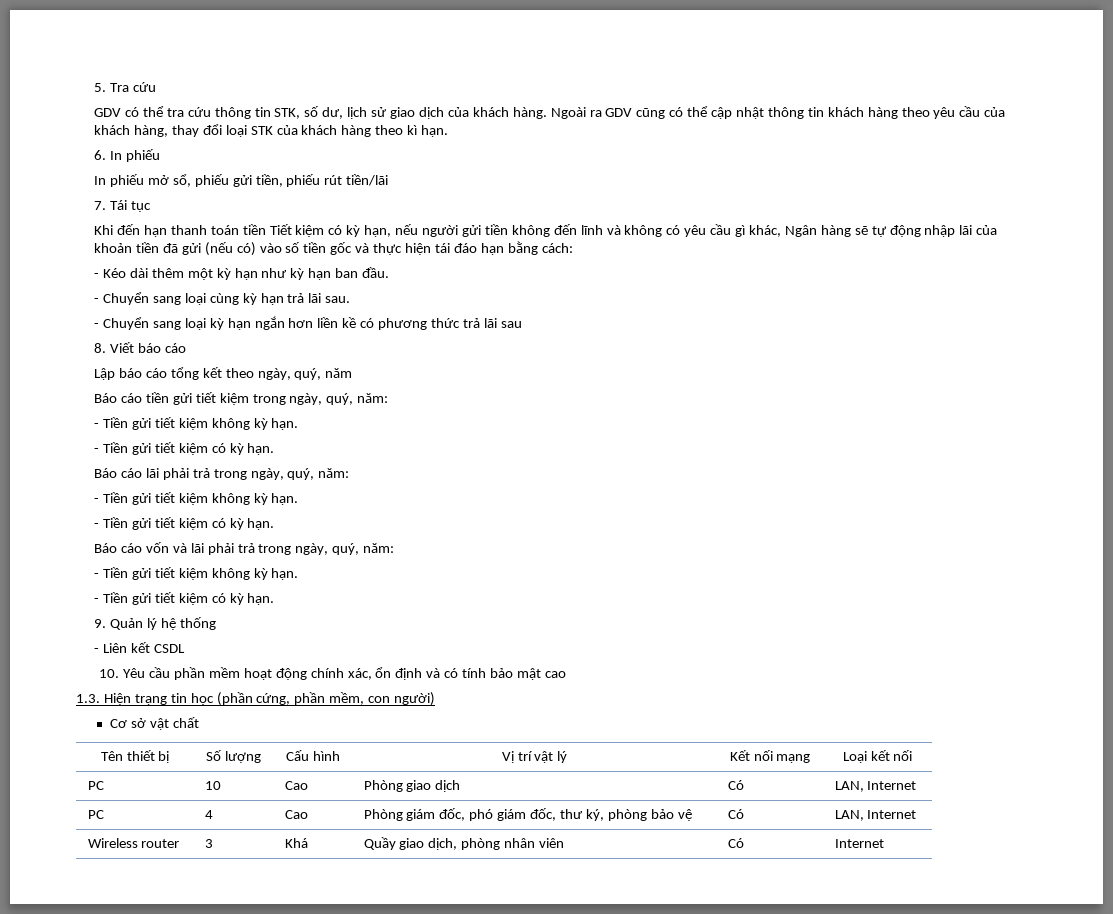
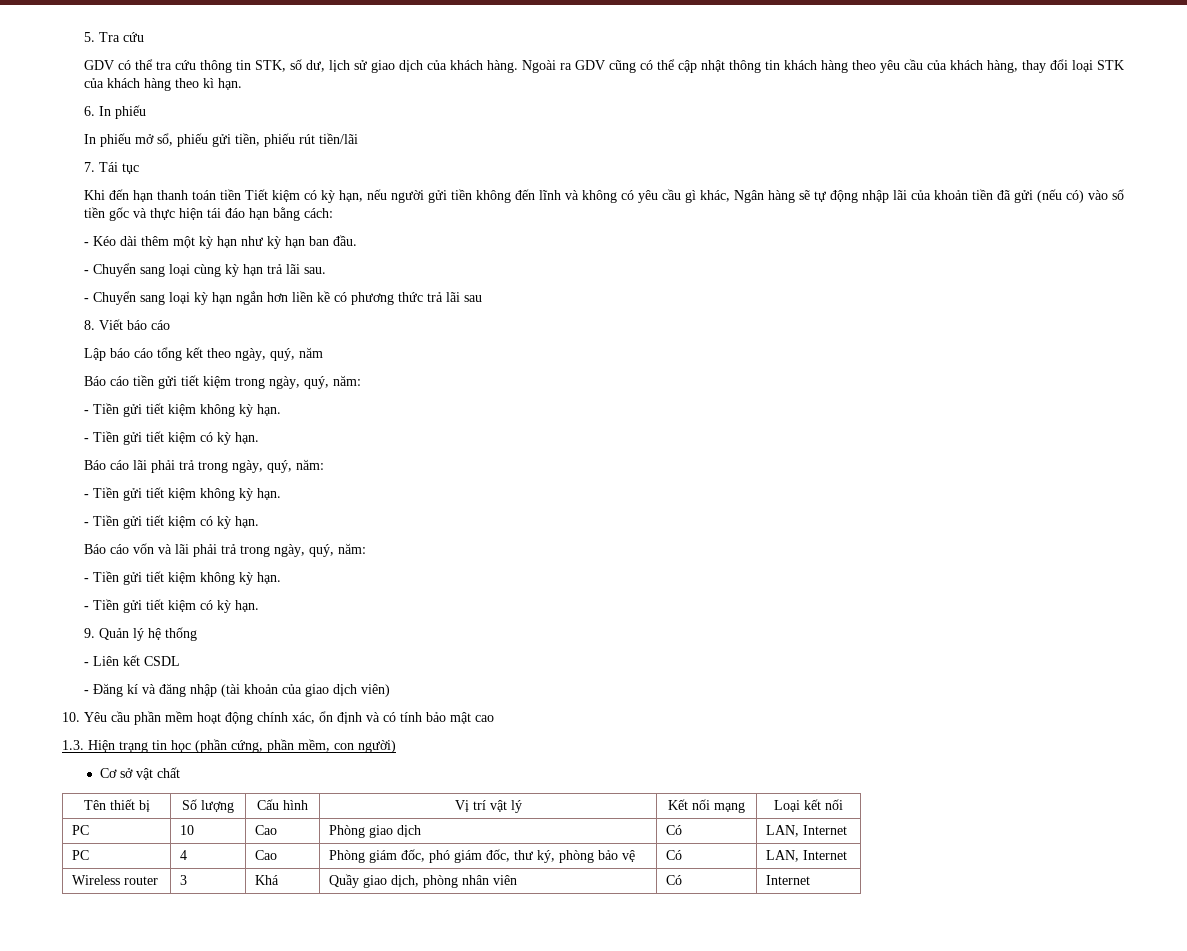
(185, 648) none -> [84,683,391,697] // - Đăng kí và đăng nhập (tài khoản của giao dịch viên)

